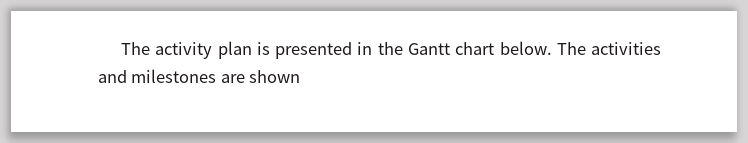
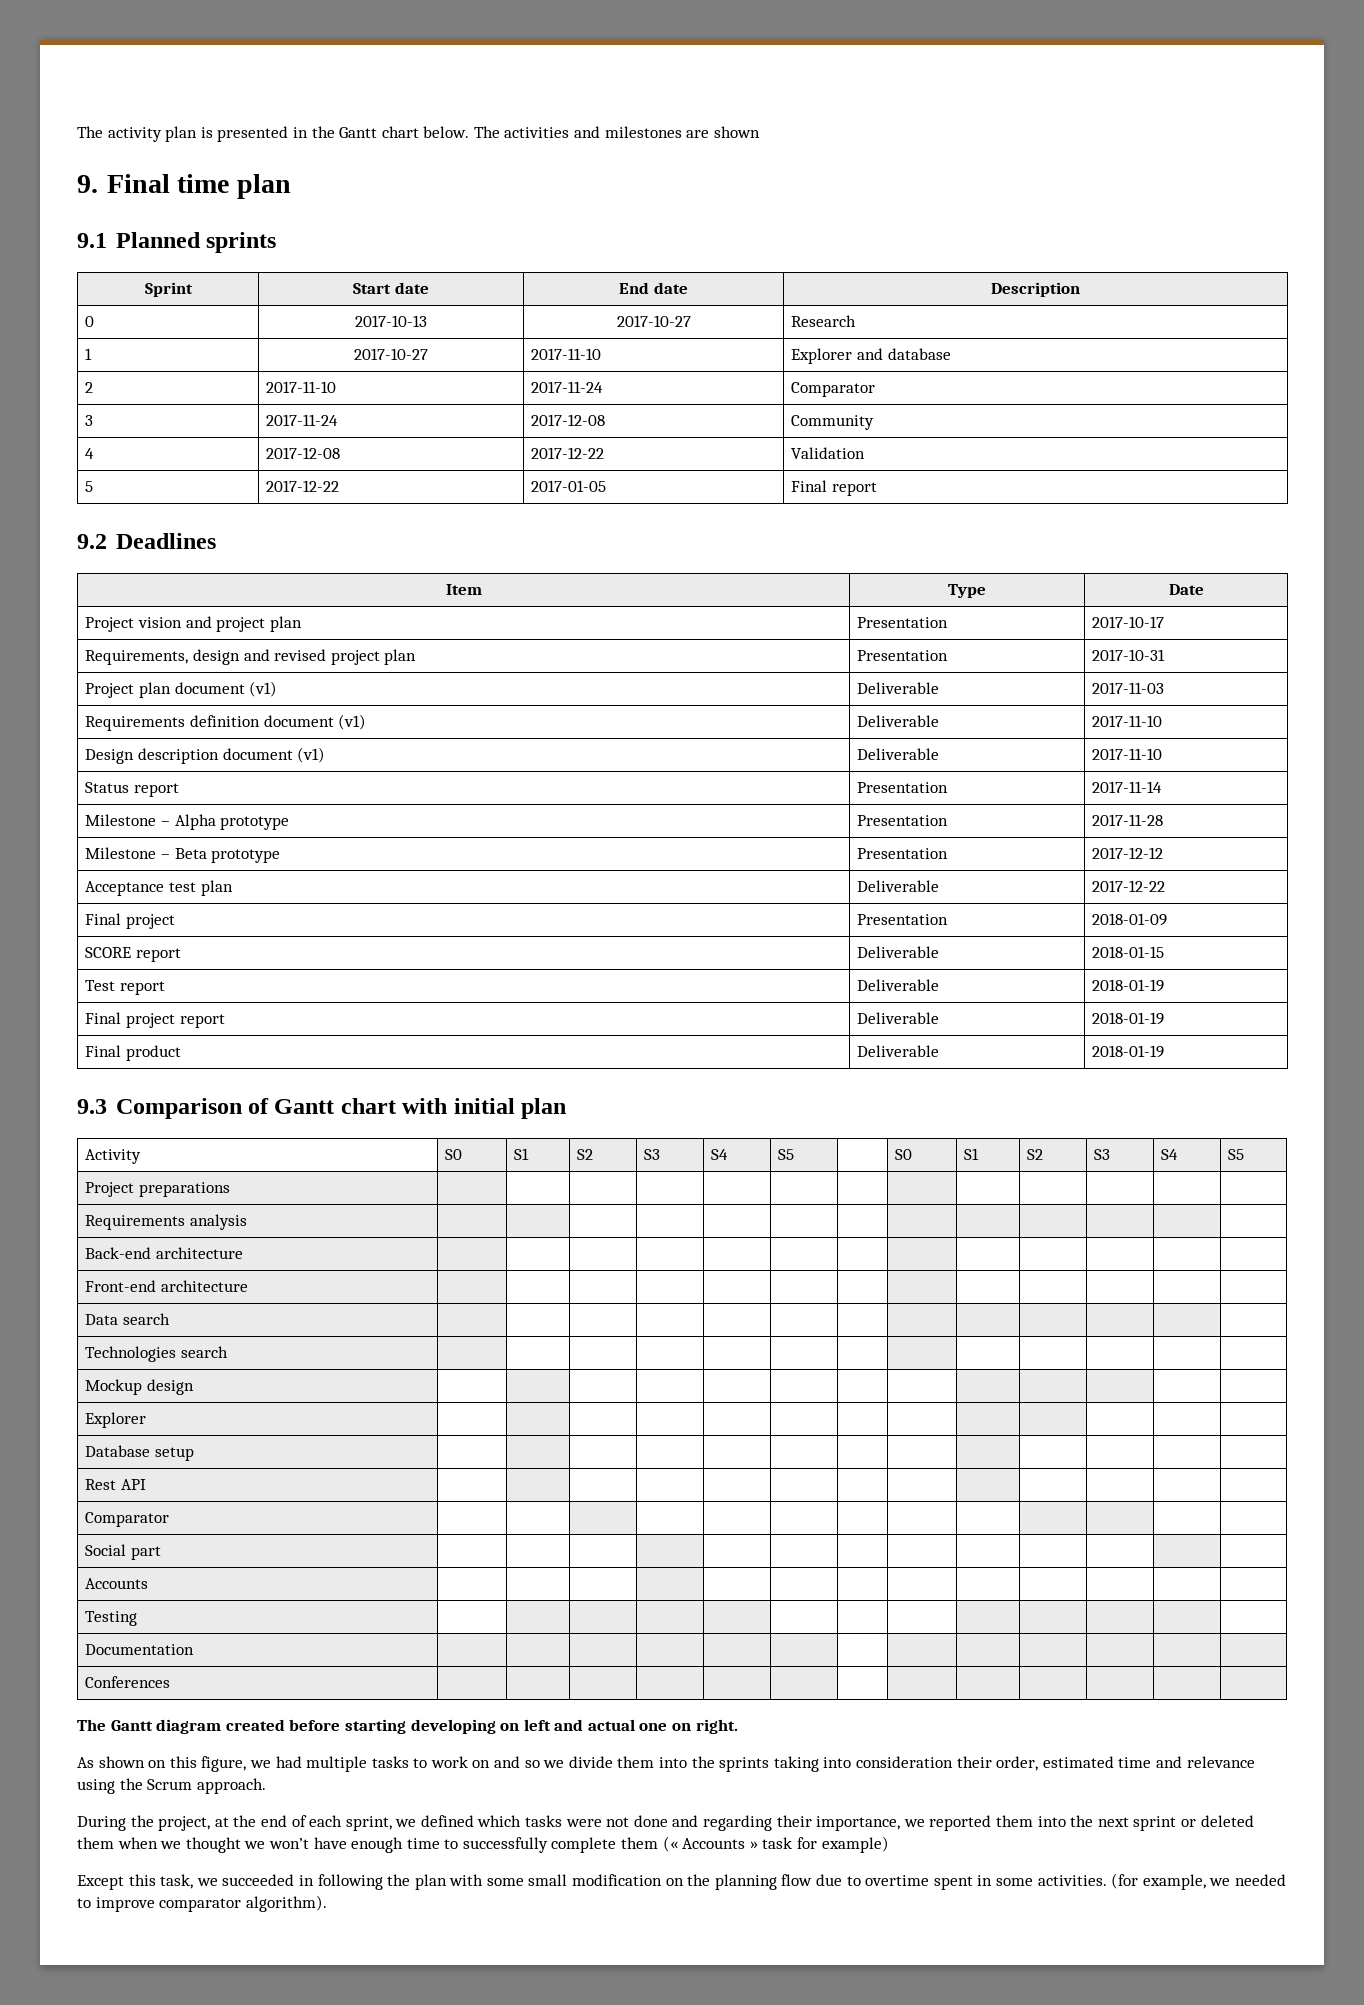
(301, 76) none -> [77,174,291,199] [77,232,276,253] [144,282,193,297] [353,282,429,294] [619,282,688,294] [991,282,1080,297] [85,316,95,327] [355,315,427,327] [616,315,691,327] [791,315,857,327] [85,348,93,360] [354,348,428,360] [531,348,602,360] [791,348,951,364] [85,382,94,393] [266,381,337,393] [531,381,604,393] [791,382,876,397] [85,415,94,426] [266,414,339,426] [531,414,606,426] [791,415,875,430] [85,448,95,459] [266,447,341,459] [531,447,605,459] [791,447,866,459] [85,481,94,492] [266,480,340,492] [531,480,607,492] [791,480,877,496] [77,533,216,549] [445,584,482,595] [948,584,986,598] [1168,584,1204,595] [85,616,302,632] [857,617,949,628] [1092,616,1165,628] [85,649,417,665] [857,650,949,661] [1092,649,1166,661] [85,681,278,698] [857,682,940,694] [1092,682,1165,694] [85,714,367,731] [857,715,940,727] [1092,715,1163,727] [85,747,326,764] [857,748,940,760] [1092,748,1163,760] [85,782,179,797] [857,782,949,793] [1092,781,1163,793] [85,814,290,830] [857,815,949,826] [1092,814,1164,826] [85,847,281,863] [857,848,949,859] [1092,847,1164,859] [85,880,233,896] [857,880,940,892] [1092,880,1166,892] [85,913,175,929] [857,914,949,925] [1092,913,1168,926] [85,947,181,962] [857,946,940,958] [1092,946,1165,958] [85,980,165,995] [857,979,940,991] [1092,979,1165,992] [85,1012,225,1028] [857,1012,940,1024] [1092,1012,1165,1025] [85,1045,181,1061] [857,1045,940,1057] [1092,1045,1165,1058] [77,1098,567,1119] [85,1149,142,1164] [445,1149,463,1160] [514,1148,530,1160] [577,1149,594,1160] [644,1149,661,1160] [711,1149,729,1160] [778,1149,795,1160] [895,1149,913,1160] [964,1148,980,1160] [1027,1149,1044,1160] [1094,1149,1111,1160] [1161,1149,1179,1160] [1228,1149,1245,1160] [85,1182,230,1197] [85,1214,247,1230] [85,1247,243,1259] [85,1280,248,1292] [85,1313,170,1325] [85,1346,228,1362] [85,1379,194,1395] [85,1412,147,1428] [85,1445,194,1461] [85,1479,146,1490] [85,1512,170,1527] [85,1544,161,1560] [85,1578,149,1589] [85,1611,138,1626] [85,1644,195,1655] [85,1676,171,1688] [77,1719,738,1734] [77,1756,1255,1772] [77,1778,266,1794] [77,1815,1254,1831] [77,1836,889,1853] [77,1873,1286,1890] [77,1895,327,1912] // 9. Final time plan // 9.1 Planned sprints // Sprint | Start date | End date | Description // 0 | 2017-10-13 | 2017-10-27 | Research // 1 | 2017-10-27 | 2017-11-10 | Explorer and database // 2 | 2017-11-10 | 2017-11-24 | Comparator // 3 | 2017-11-24 | 2017-12-08 | Community // 4 | 2017-12-08 | 2017-12-22 | Validation // 5 | 2017-12-22 | 2017-01-05 | Final report // 9.2 Deadlines // Item | Type | Date // Project vision and project plan | Presentation | 2017-10-17 // Requirements, design and revised project plan | Presentation | 2017-10-31 // Project plan document (v1) | Deliverable | 2017-11-03 // Requirements definition document (v1) | Deliverable | 2017-11-10 // Design description document (v1) | Deliverable | 2017-11-10 // Status report | Presentation | 2017-11-14 // Milestone – Alpha prototype | Presentation | 2017-11-28 // Milestone – Beta prototype | Presentation | 2017-12-12 // Acceptance test plan | Deliverable | 2017-12-22 // Final project | Presentation | 2018-01-09 // SCORE report | Deliverable | 2018-01-15 // Test report | Deliverable | 2018-01-19 // Final project report | Deliverable | 2018-01-19 // Final product | Deliverable | 2018-01-19 // 9.3 Comparison of Gantt chart with initial plan // Activity | S0 | S1 | S2 | S3 | S4 | S5 | | S0 | S1 | S2 | S3 | S4 | S5 // Project preparations | | | | | | | | | | | | | // Requirements analysis | | | | | | | | | | | | | // Back-end architecture | | | | | | | | | | | | | // Front-end architecture | | | | | | | | | | | | | // Data search | | | | | | | | | | | | | // Technologies search | | | | | | | | | | | | | // Mockup design | | | | | | | | | | | | | // Explorer | | | | | | | | | | | | | // Database setup | | | | | | | | | | | | | // Rest API | | | | | | | | | | | | | // Comparator | | | | | | | | | | | | | // Social part | | | | | | | | | | | | | // Accounts | | | | | | | | | | | | | // Testing | | | | | | | | | | | | | // Documentation | | | | | | | | | | | | | // Conferences | | | | | | | | | | | | | // The Gantt diagram created before starting developing on left and actual one on right. // As shown on this figure, we had multiple tasks to work on and so we divide them into the sprints taking into consideration their order, estimated time and relevance using the Scrum approach. // During the project, at the end of each sprint, we defined which tasks were not done and regarding their importance, we reported them into the next sprint or deleted them when we thought we won’t have enough time to successfully complete them (« Accounts » task for example) // Except this task, we succeeded in following the plan with some small modification on the planning flow due to overtime spent in some activities. (for example, we needed to improve comparator algorithm).

